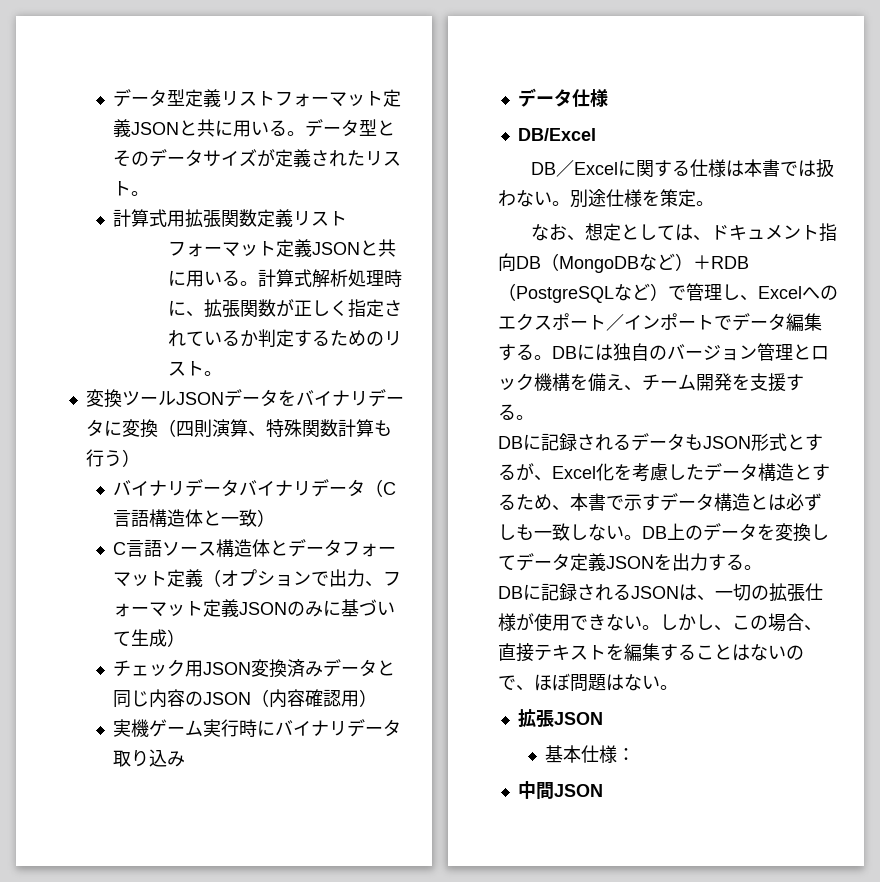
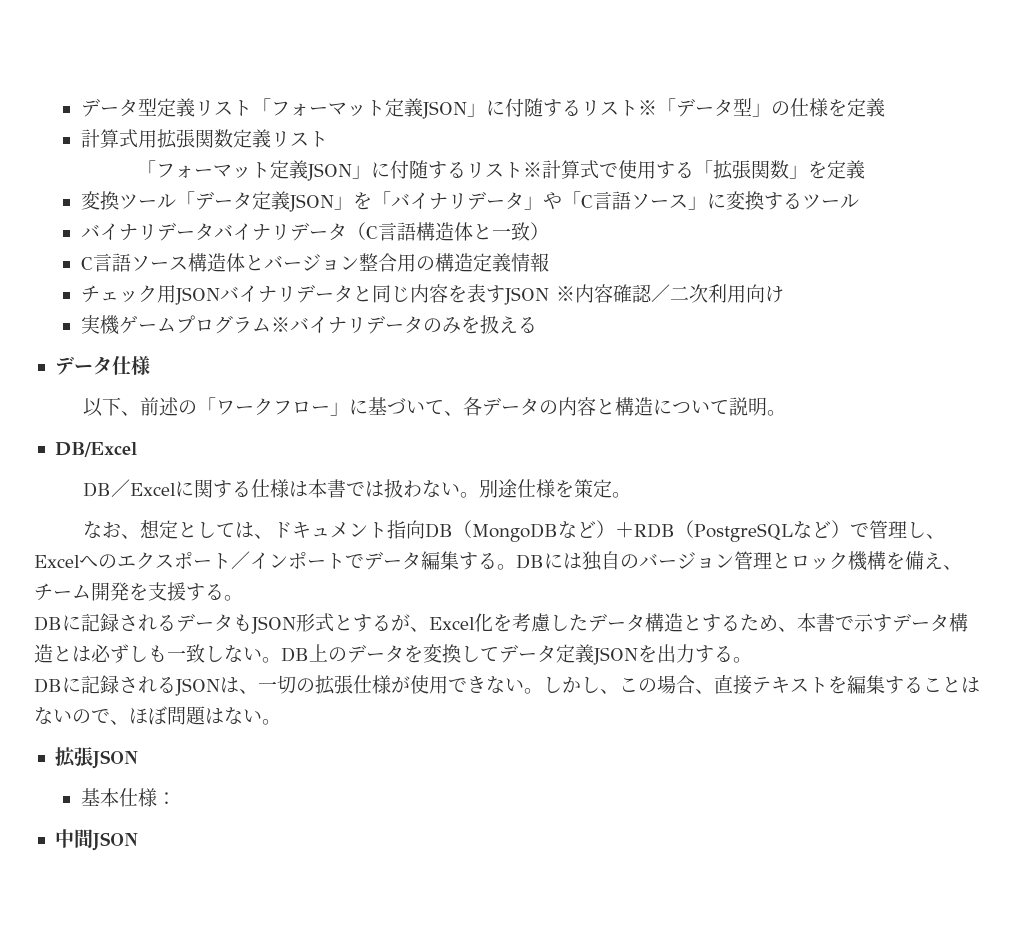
[275,89,402,107] [113,119,396,137] [113,149,402,167] [113,181,150,196] フォーマット定義JSONと共に用いる。データ型とそのデータサイズが定義されたリスト。 -> [251,98,885,119] 「フォーマット定義JSON」に付随するリスト※「データ型」の仕様を定義
[168,239,397,257] [168,269,403,288] [168,299,403,318] [168,329,403,347] [168,361,223,376] [85,389,404,408] [85,419,392,438] [85,449,140,467] フォーマット定義JSONと共に用いる。計算式解析処理時に、拡張関数が正しく指定されているか判定するためのリスト。 // 変換ツールJSONデータをバイナリデータに変換（四則演算、特殊関数計算も行う） -> [136,160,865,181] [80,191,859,212] 「フォーマット定義JSON」に付随するリスト※計算式で使用する「拡張関数」を定義 // 変換ツール「データ定義JSON」を「バイナリデータ」や「C言語ソース」に変換するツール
[288,539,397,557] [113,569,402,587] [113,599,396,617] [113,629,186,647] データフォーマット定義（オプションで出力、フォーマット定義JSONのみに基づいて生成） -> [263,252,549,272] バージョン整合用の構造定義情報
[251,659,324,678] 変換済み -> [219,285,296,303] バイナリ
[185,689,378,708] のJSON（内容確認用） -> [447,284,784,305] を表すJSON ※内容確認／二次利用向け
[203,719,402,737] [113,749,186,767] 実行時にバイナリデータ取り込み -> [175,315,537,334] プログラム※バイナリデータのみを扱える
(608, 98) none -> [83,397,787,417] // 以下、前述の「ワークフロー」に基づいて、各データの内容と構造について説明。

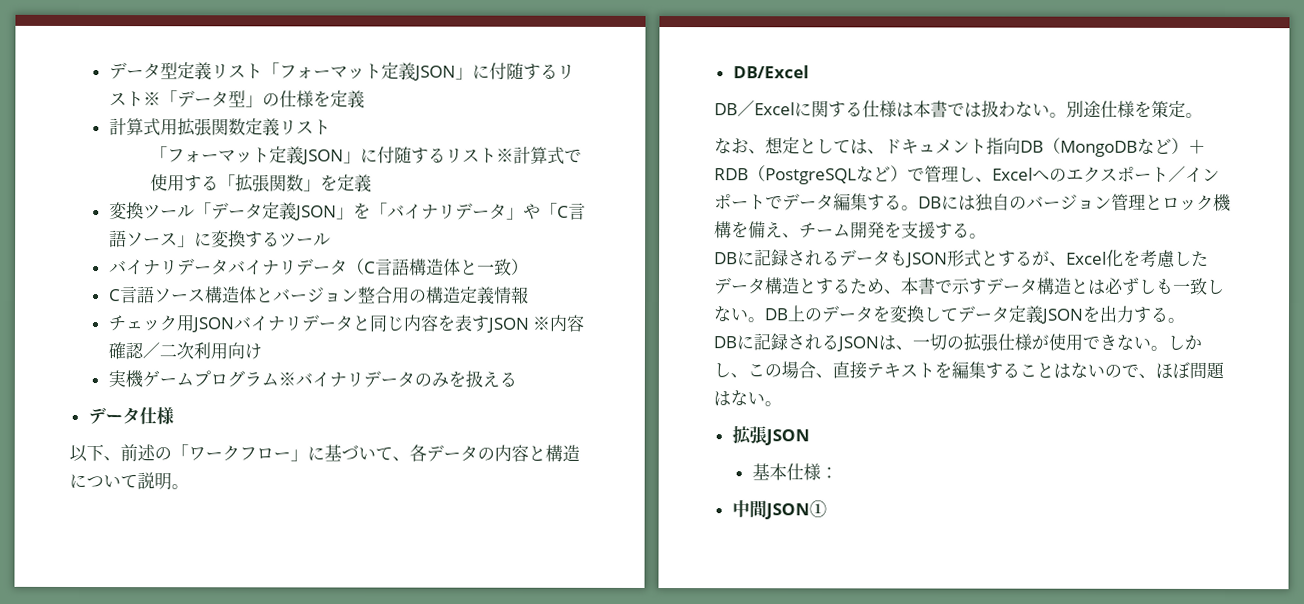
[91,832,138,851] JSON -> [763,500,827,520] JSON①

